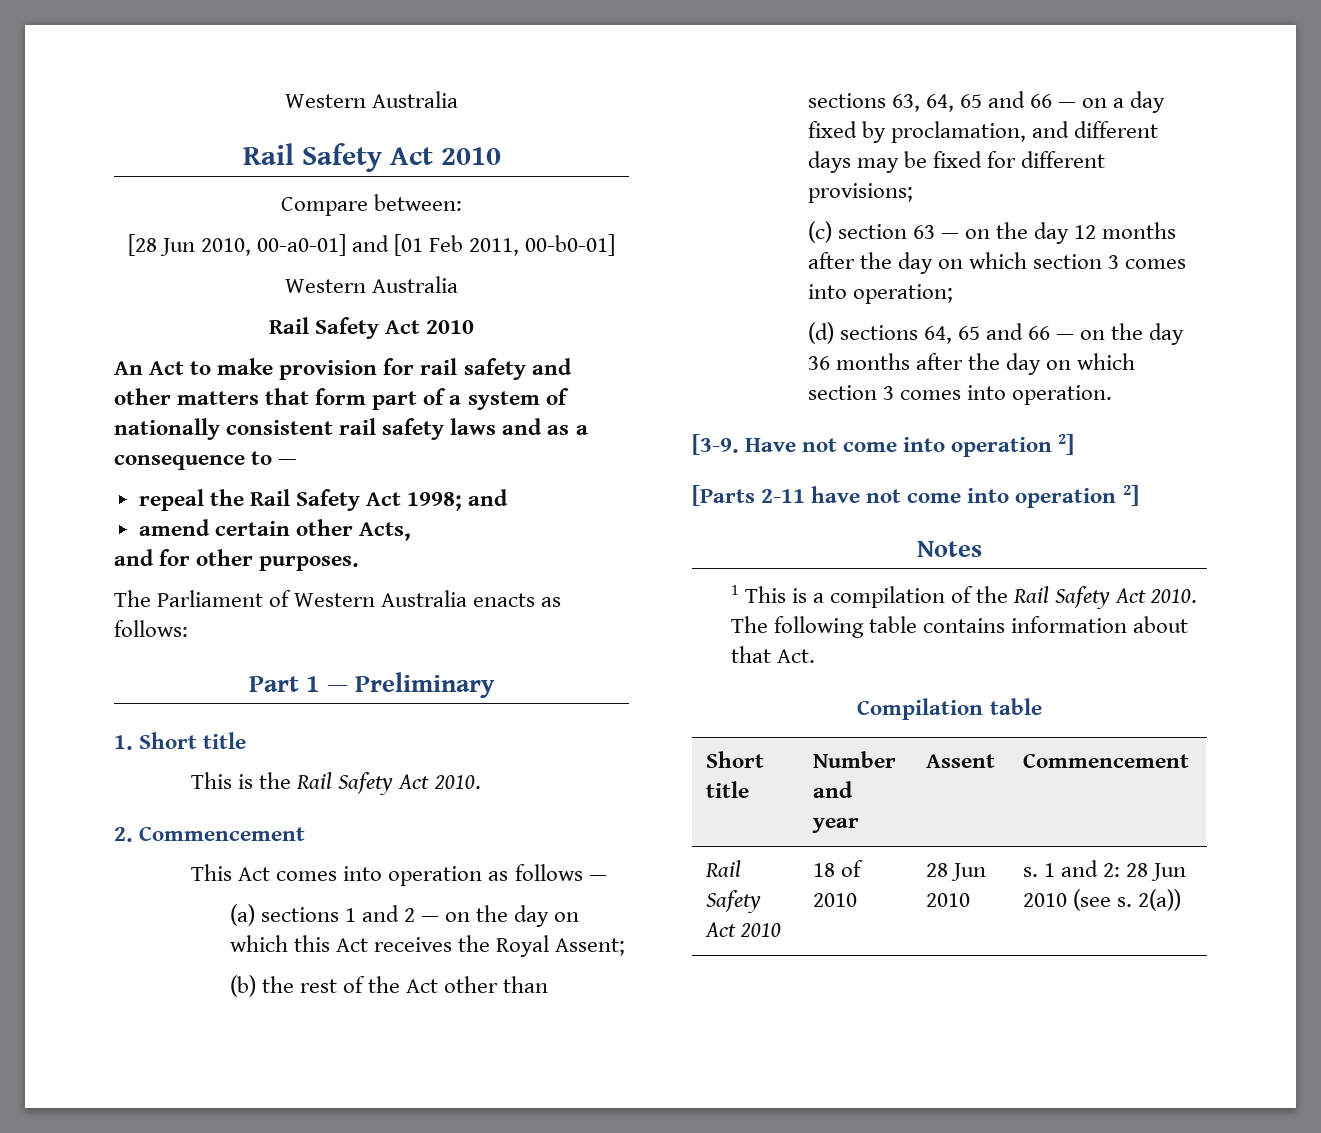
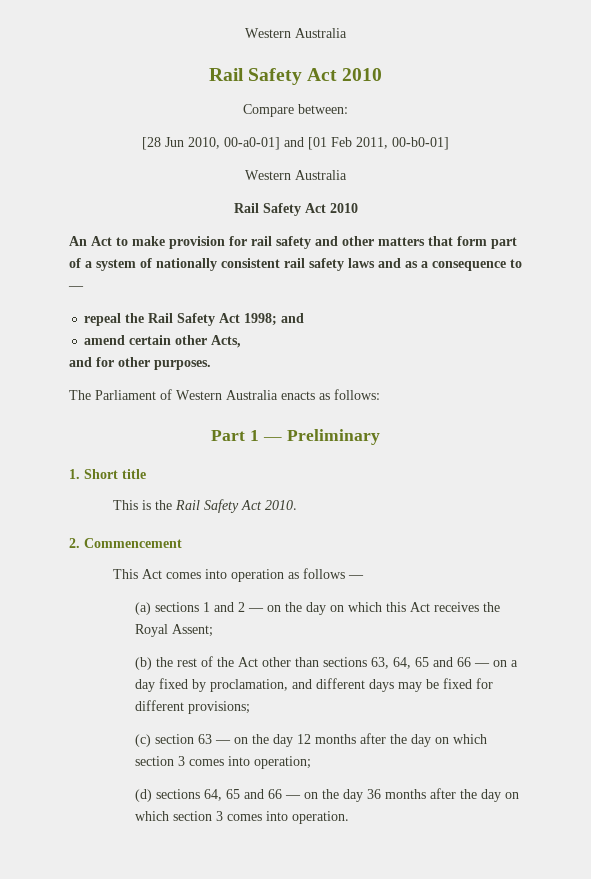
[692,434,1075,457] [692,485,1139,508] [917,541,982,557] [730,585,1198,609] [730,616,1188,638] [730,646,815,663] [857,698,1042,720] [705,751,764,768] [705,781,749,798] [812,751,896,768] [812,781,853,798] [811,818,859,833] [925,754,995,768] [1022,753,1189,768] [704,860,741,877] [705,890,761,913] [704,922,781,937] [812,860,863,877] [812,893,857,907] [925,863,986,881] [925,893,970,907] [1022,860,1186,881] [1022,889,1181,911] // [3-9. Have not come into operation 2] // [Parts 2-11 have not come into operation 2] // Notes // 1 This is a compilation of the Rail Safety Act 2010. The following table contains information about that Act. // Compilation table // Short title | Number and year | Assent | Commencement // Rail Safety Act 2010 | 18 of 2010 | 28 Jun 2010 | s. 1 and 2: 28 Jun 2010 (see s. 2(a)) -> (349, 817) none

